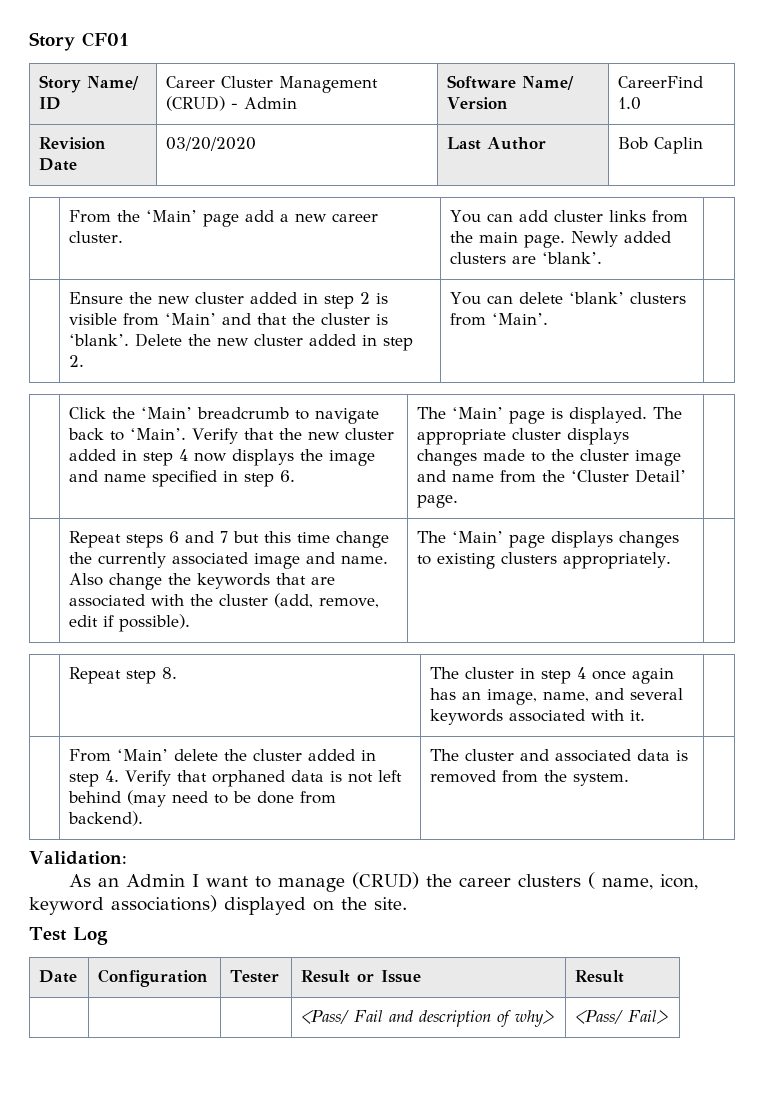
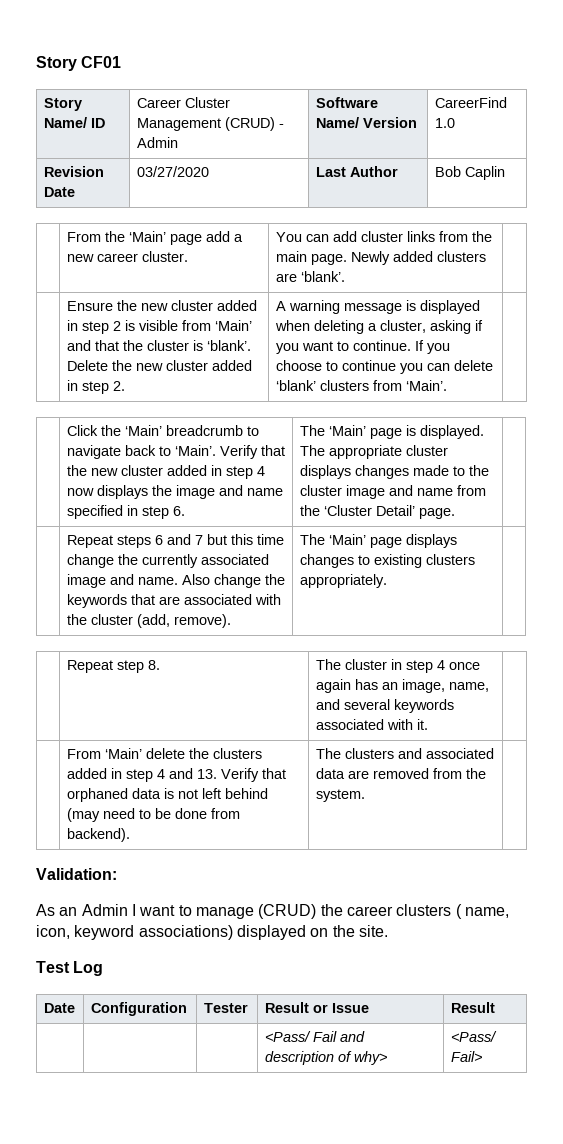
[166,137,257,151] 03/20/2020 -> [136,166,209,177] 03/27/2020
[450,292,482,305] You -> [275,300,480,314] [274,320,483,334] [275,340,450,354] [275,360,423,374] A warning message is displayed when deleting a cluster, asking if you want to continue. If you choose to continue you
[319,598,380,608] [69,614,191,632] remove, edit if possible). -> [173,614,231,628] remove).
[253,749,377,761] [69,770,120,787] cluster added in step 4. -> [212,748,262,759] [66,768,217,782] clusters added in step 4 and 13.
[465,749,515,761] cluster -> [344,748,394,759] clusters
[676,750,689,761] is -> [347,770,369,779] are

